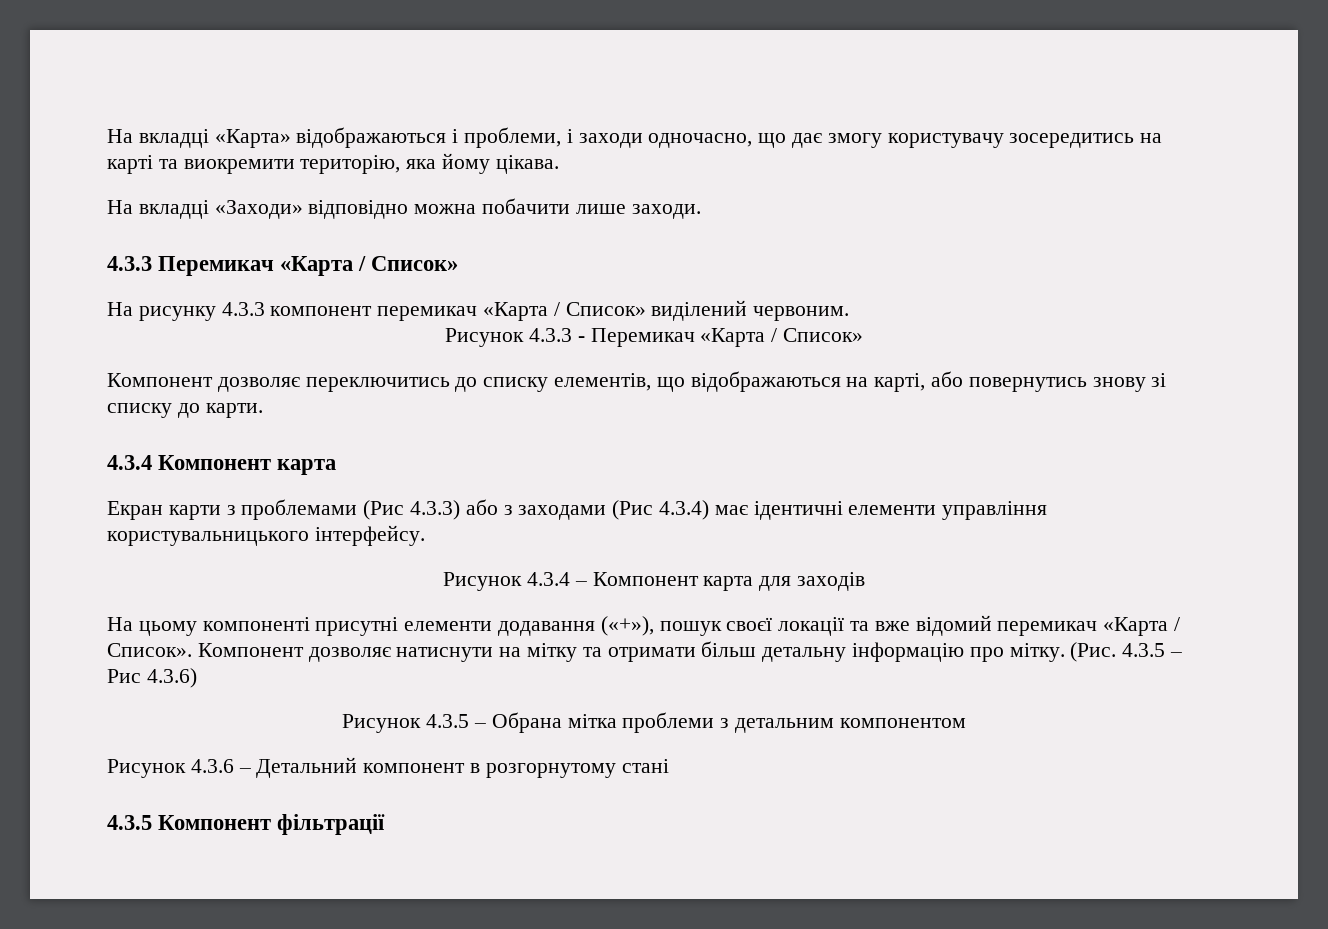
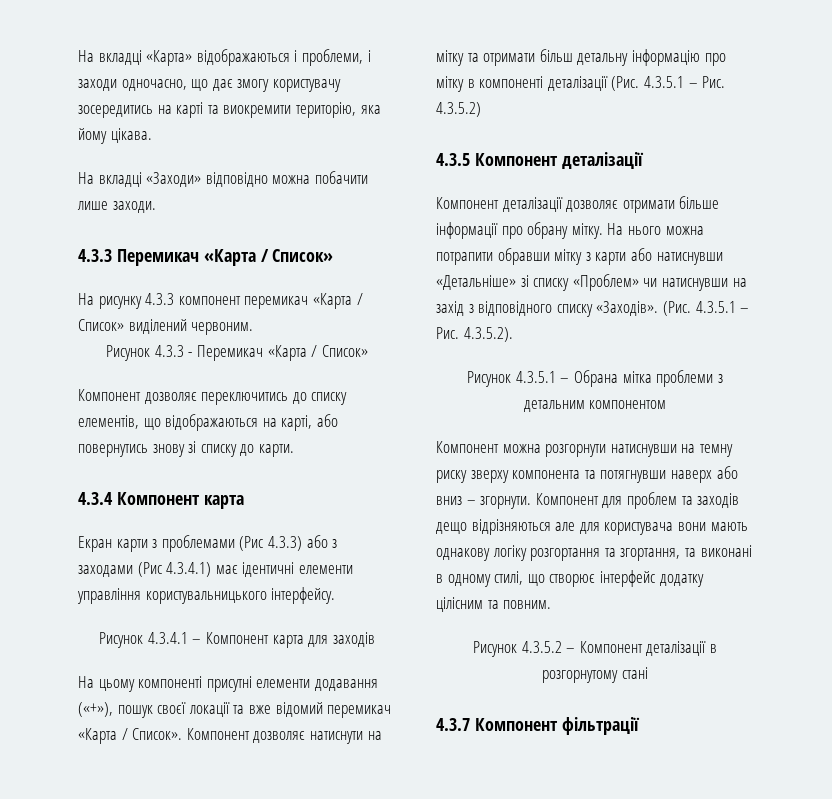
[659,500,710,520] 4.3.4) -> [166,562,212,577] 4.3.4.1)
[526,572,570,586] 4.3.4 -> [147,632,188,644] 4.3.4.1
[1009,642,1183,662] [107,668,197,688] [342,714,470,733] мітку. (Рис. 4.3.5 – Рис 4.3.6) // Рисунок 4.3.5 -> [436,76,726,92] [436,102,481,117] [436,152,644,169] [436,196,720,213] [436,222,704,239] [436,248,723,265] [436,274,747,291] [436,301,750,317] [436,327,513,342] [467,371,556,387] мітку в компоненті деталізації (Рис. 4.3.5.1 – Рис. 4.3.5.2) // 4.3.5 Компонент деталізації // Компонент деталізації дозволяє отримати більше інформації про обрану мітку. На нього можна потрапити обравши мітку з карти або натиснувши «Детальніше» зі списку «Проблем» чи натиснувши на захід з відповідного списку «Заходів». (Рис. 4.3.5.1 – Рис. 4.3.5.2). // Рисунок 4.3.5.1
[107,757,466,778] Рисунок 4.3.6 – Детальний компонент -> [436,441,733,457] [436,466,738,483] [436,492,740,509] [436,519,748,535] [436,545,752,561] [436,570,704,587] [436,597,552,612] [473,641,707,657] Компонент можна розгорнути натиснувши на темну риску зверху компонента та потягнувши наверх або вниз – згорнути. Компонент для проблем та заходів дещо відрізняються але для користувача вони мають однакову логіку розгортання та згортання, та виконані в одному стилі, що створює інтерфейс додатку цілісним та повним. // Рисунок 4.3.5.2 – Компонент деталізації
[107,815,152,830] 4.3.5 -> [436,718,470,731] 4.3.7

